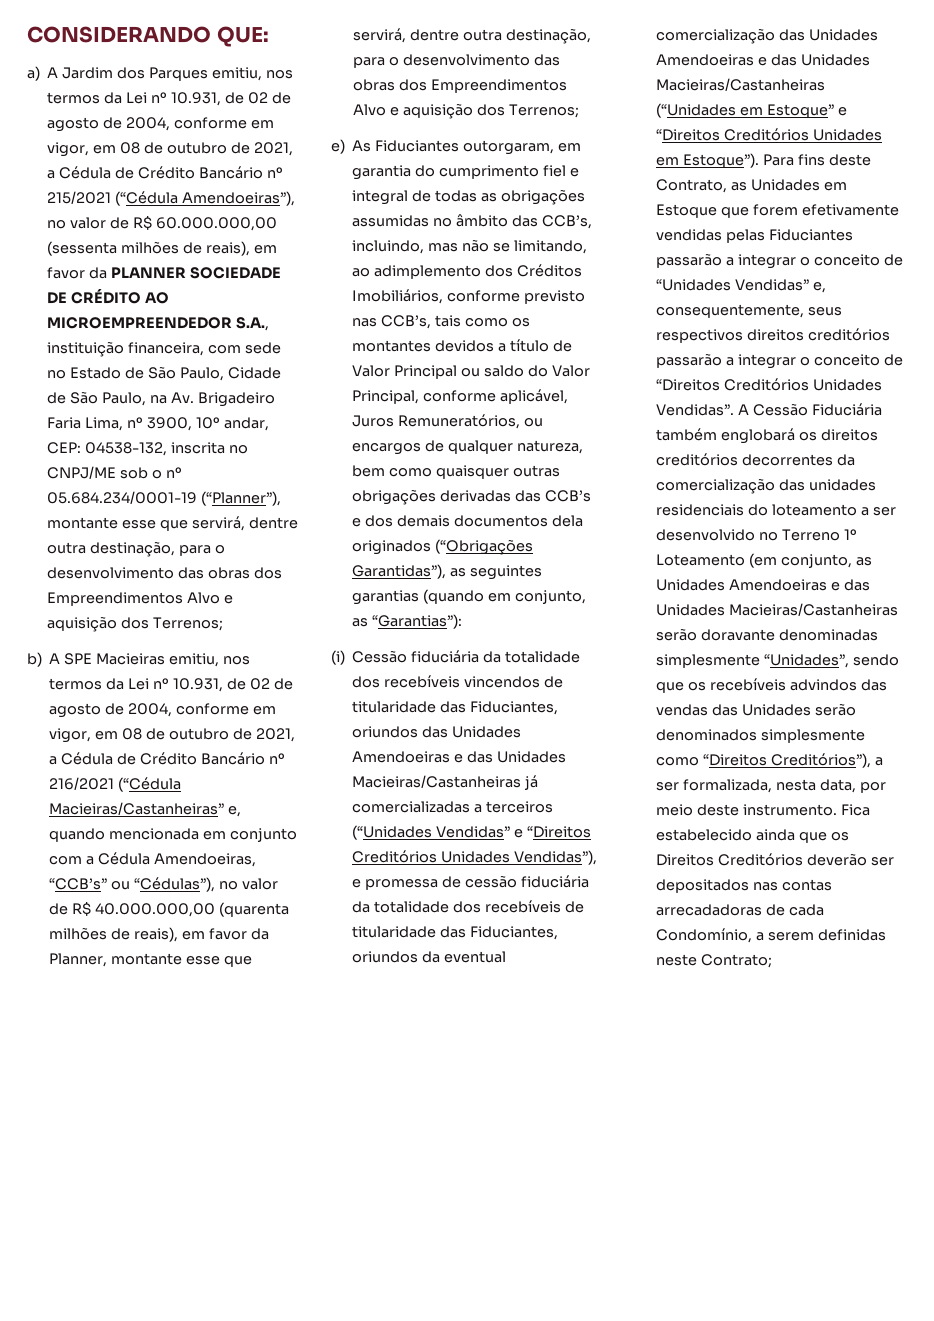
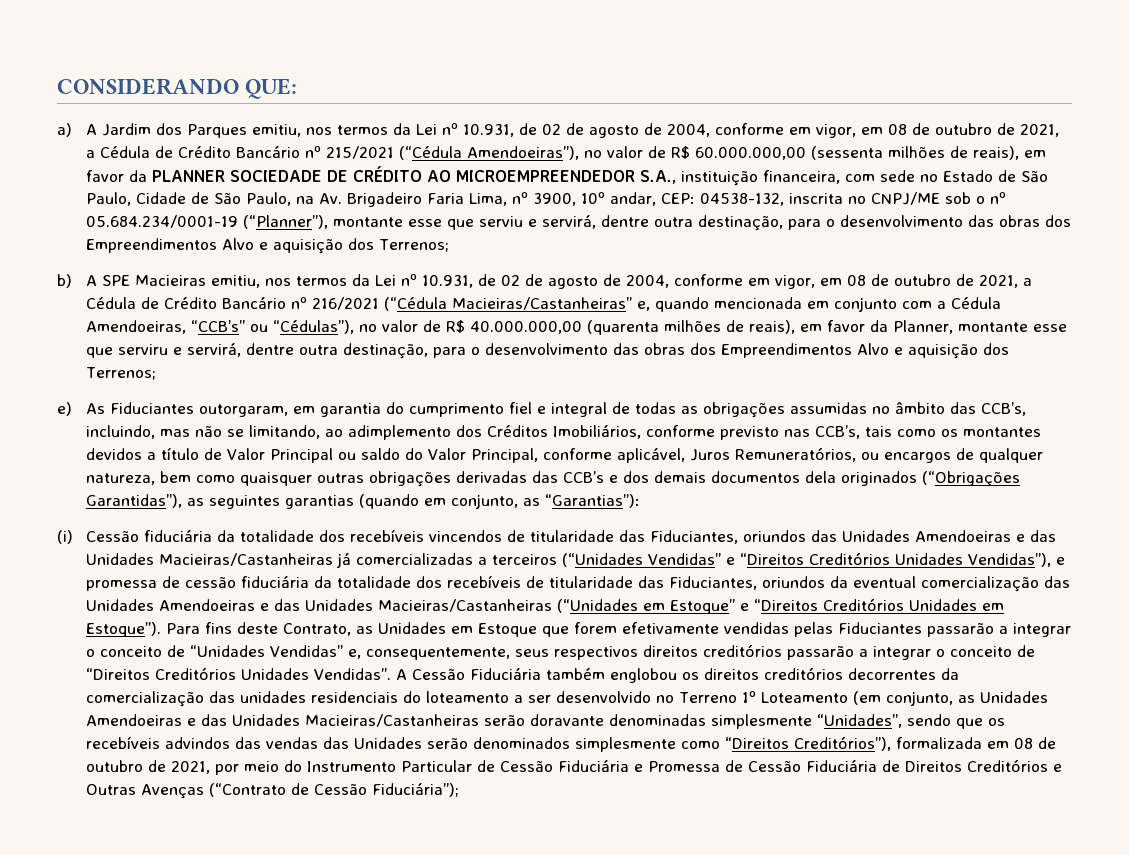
(189, 525) none -> [478,216,537,227] serviu e
(252, 961) none -> [117,344,182,355] serviru e
[721,428,796,444] englobará -> [609,668,677,683] englobou
[874,757,883,766] [656,779,886,793] [656,804,870,816] [656,829,849,843] [656,853,894,866] [656,879,833,893] [656,904,825,916] [656,928,886,943] [656,954,773,968] a ser formalizada, nesta data, por meio deste instrumento. Fica estabelecido ainda que os Direitos Creditórios deverão ser depositados nas contas arrecadadoras de cada Condomínio, a serem definidas neste Contrato; -> [895,737,1056,749] [85,759,1062,775] [85,783,459,799] formalizada em 08 de outubro de 2021, por meio do Instrumento Particular de Cessão Fiduciária e Promessa de Cessão Fiduciária de Direitos Creditórios e Outras Avenças (“Contrato de Cessão Fiduciária”);

